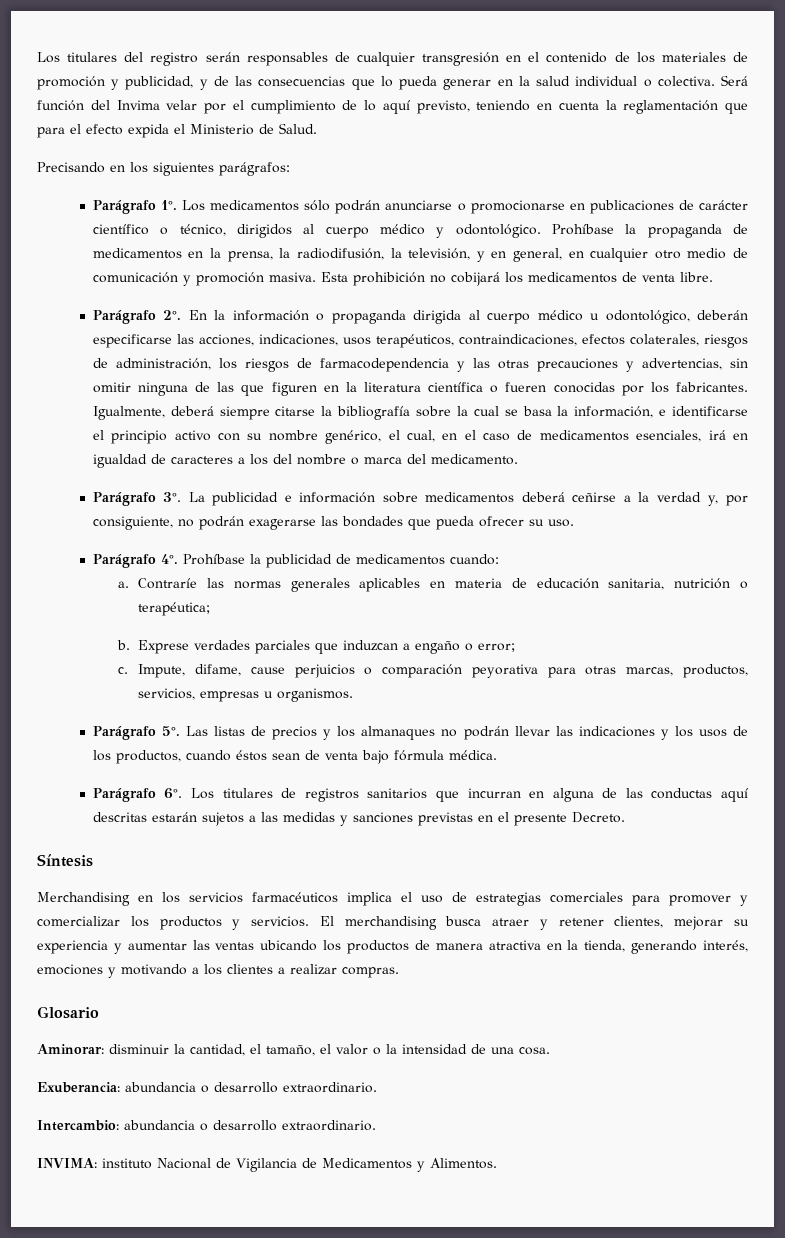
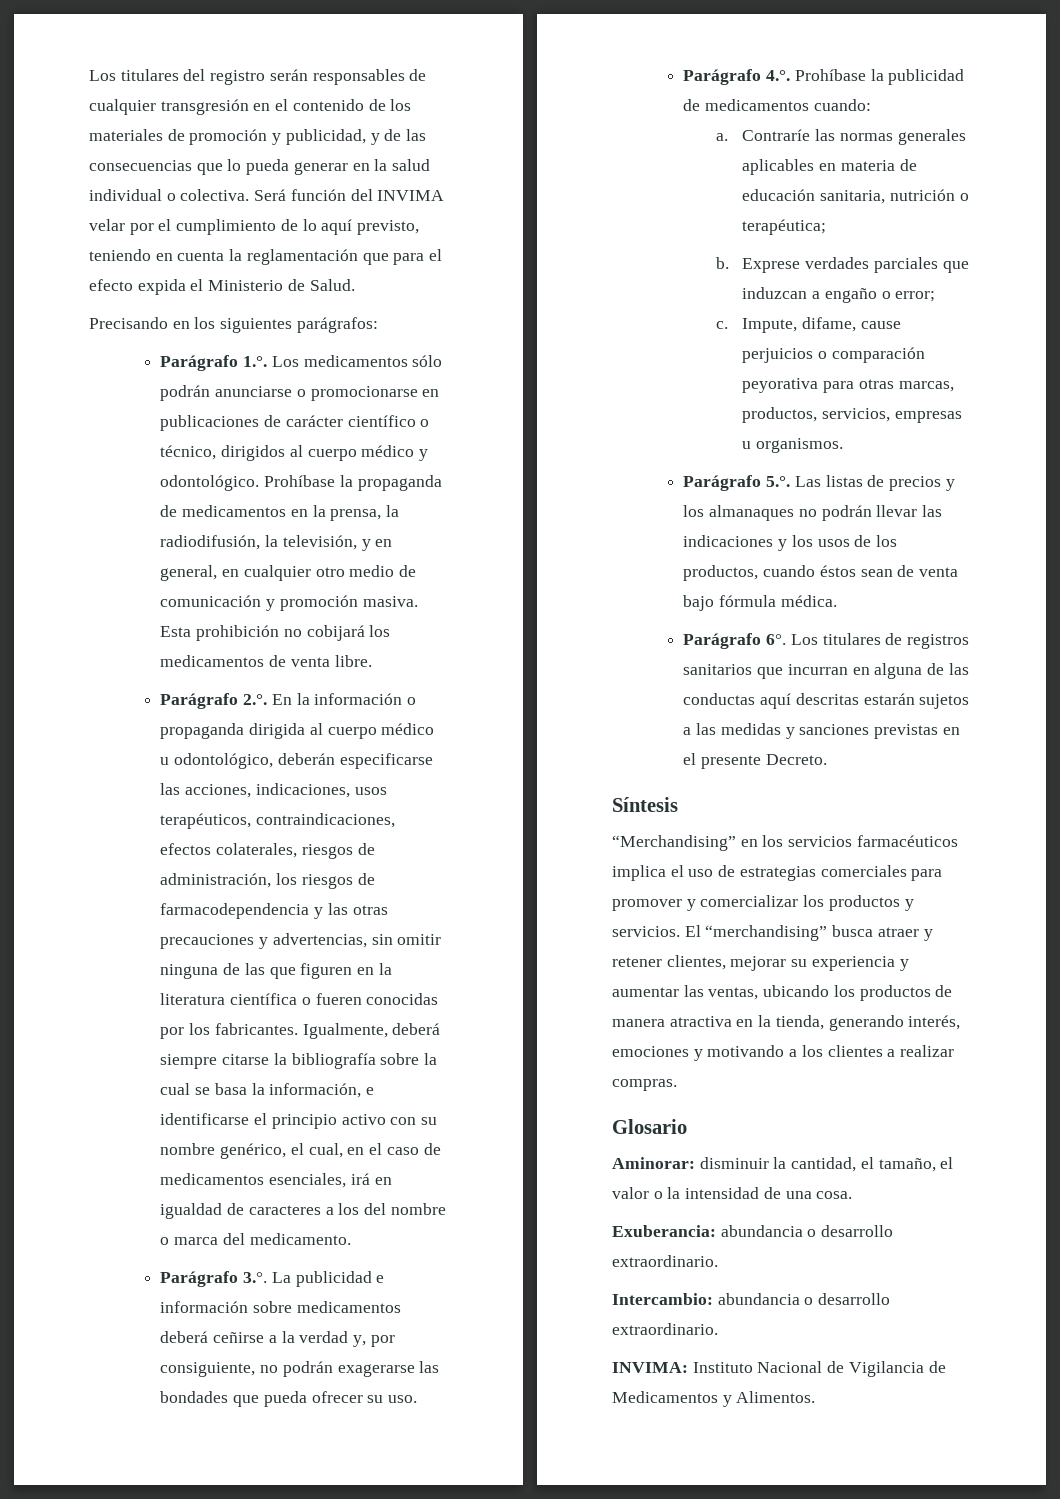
[116,100,160,110] Invima -> [377,190,445,201] INVIMA
[160,200,177,210] 1°. -> [243,356,268,367] 1.°.
[163,310,182,320] 2°. -> [243,694,268,705] 2.°.
[163,492,182,502] 3°. -> [243,1272,268,1283] 3.°.
[160,554,178,564] 4°. -> [766,70,791,81] 4.°.
[161,726,180,736] 5°. -> [766,476,791,487] 5.°.
[37,892,130,906] Merchandising -> [612,835,736,851] “Merchandising”
[344,916,437,930] merchandising -> [705,925,828,941] “merchandising”
[215,942,255,950] ventas -> [708,987,759,1000] ventas,
[102,1158,152,1169] instituto -> [692,1362,753,1373] Instituto

